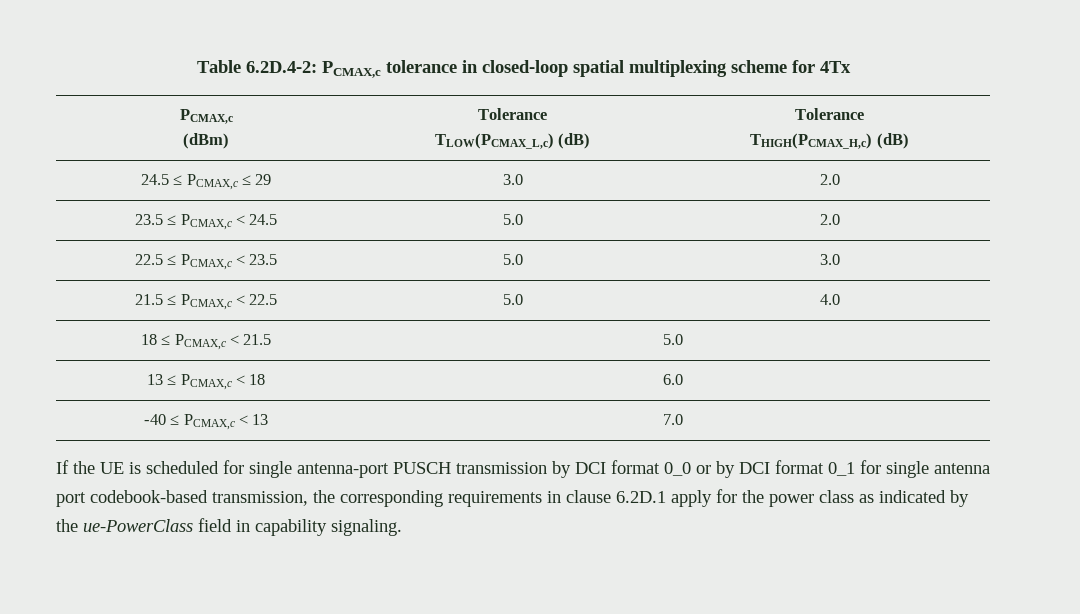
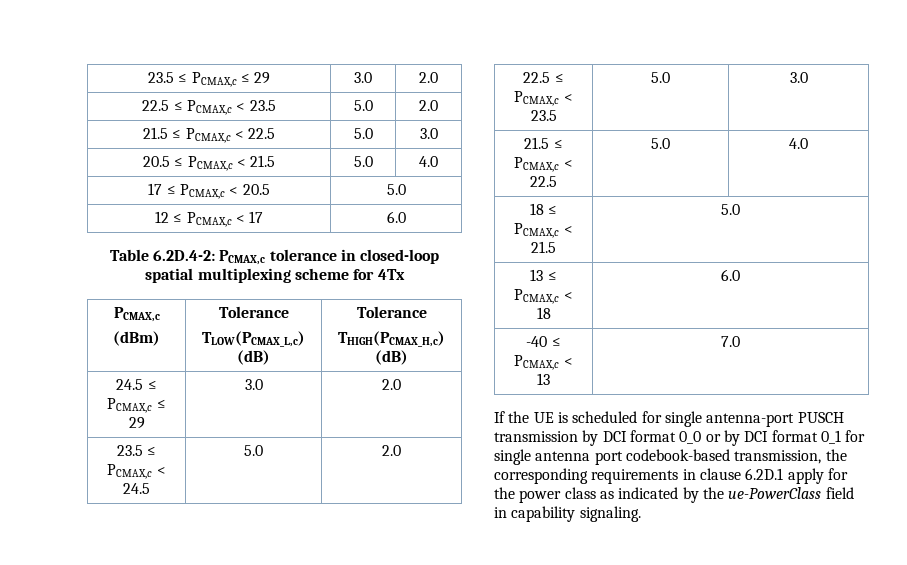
(196, 66) none -> [147,72,271,87] [354,72,372,83] [419,72,438,83] [142,100,276,115] [353,100,373,111] [419,100,438,111] [142,127,276,143] [353,128,373,139] [419,128,438,139] [142,155,276,171] [353,156,373,167] [419,156,438,167] [148,183,270,199] [386,184,406,195] [154,211,264,227] [386,211,406,223] 23.5 ≤ PCMAX,c ≤ 29 | 3.0 | 2.0 // 22.5 ≤ PCMAX,c < 23.5 | 5.0 | 2.0 // 21.5 ≤ PCMAX,c < 22.5 | 5.0 | 3.0 // 20.5 ≤ PCMAX,c < 21.5 | 5.0 | 4.0 // 17 ≤ PCMAX,c < 20.5 | 5.0 // 12 ≤ PCMAX,c < 17 | 6.0 //

